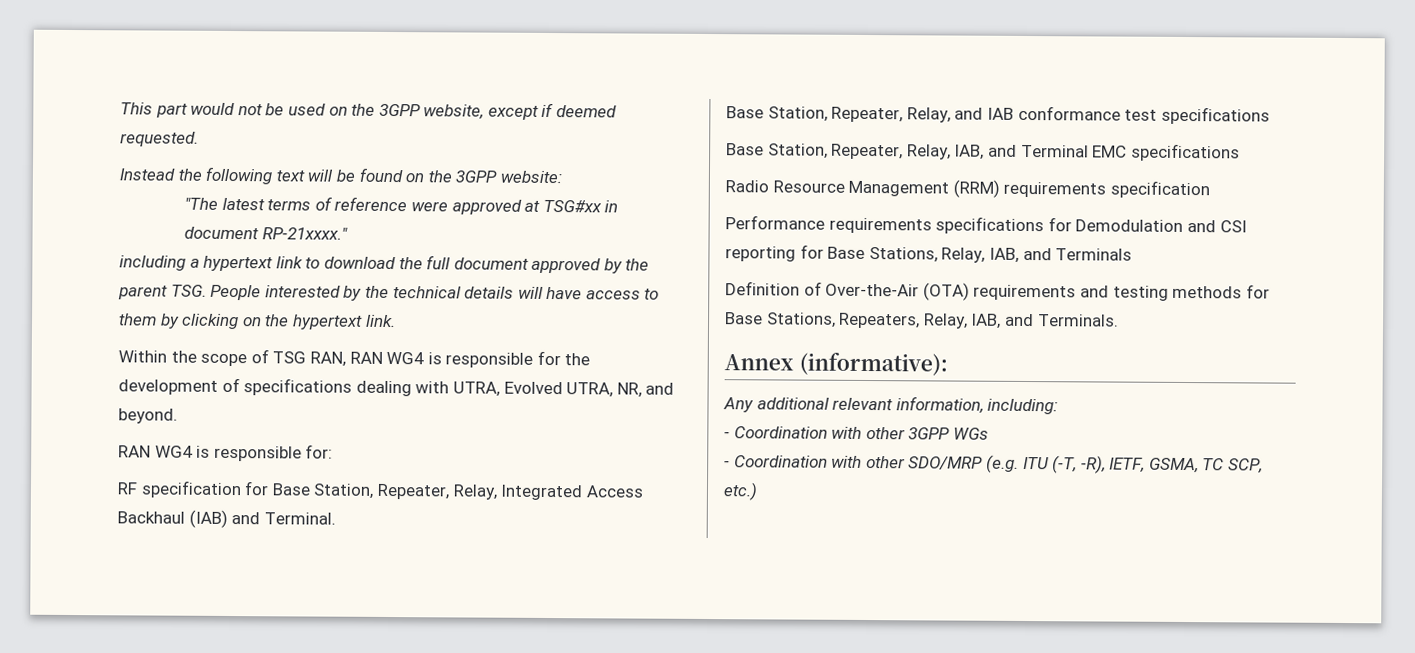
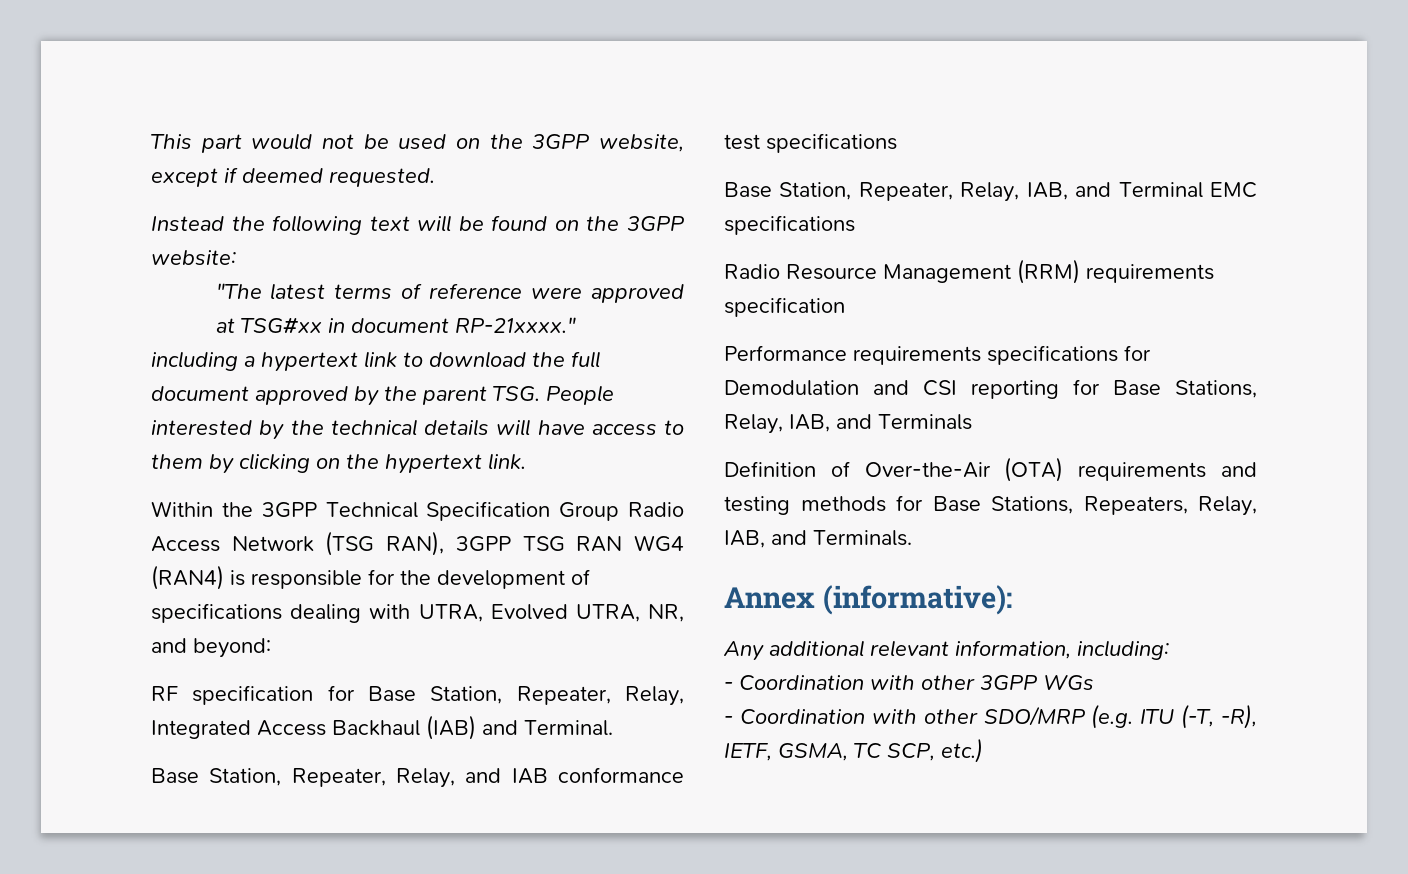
[200,349,425,367] scope of TSG RAN, RAN WG4 -> [261,501,684,521] [151,531,684,556] [151,565,224,590] 3GPP Technical Specification Group Radio Access Network (TSG RAN), 3GPP TSG RAN WG4 (RAN4)
[118,408,178,424] [118,444,334,462] beyond. // RAN WG4 is responsible for: -> [193,638,271,658] beyond:

